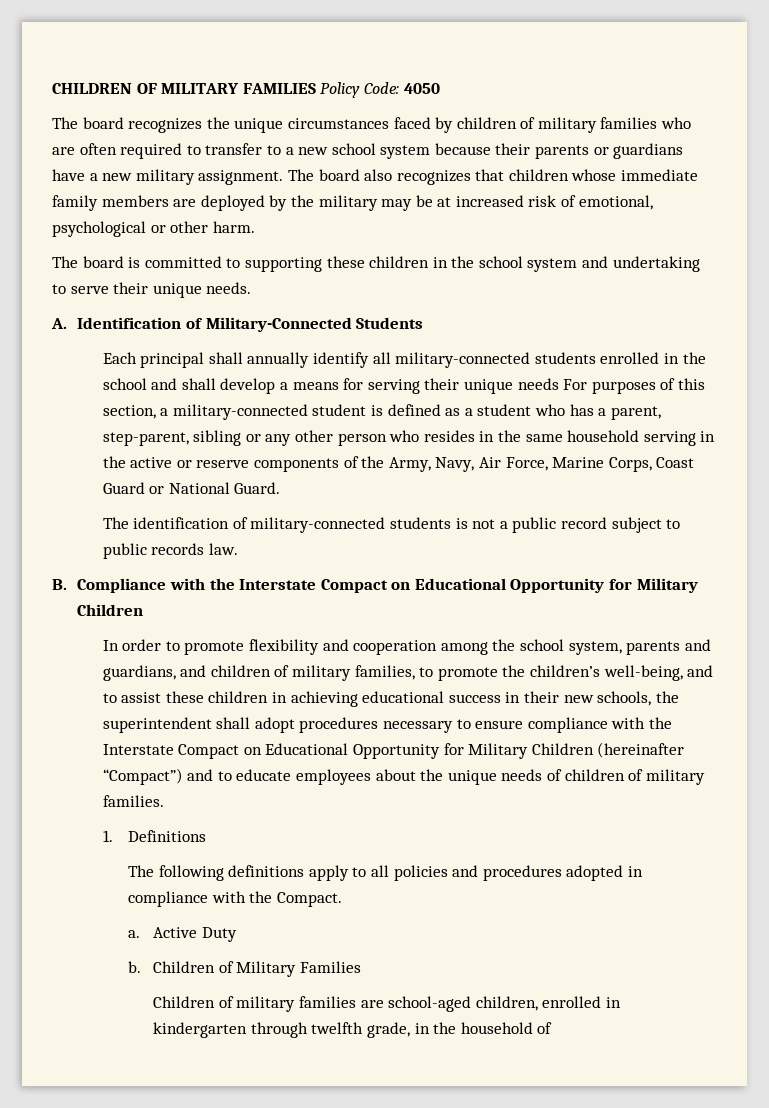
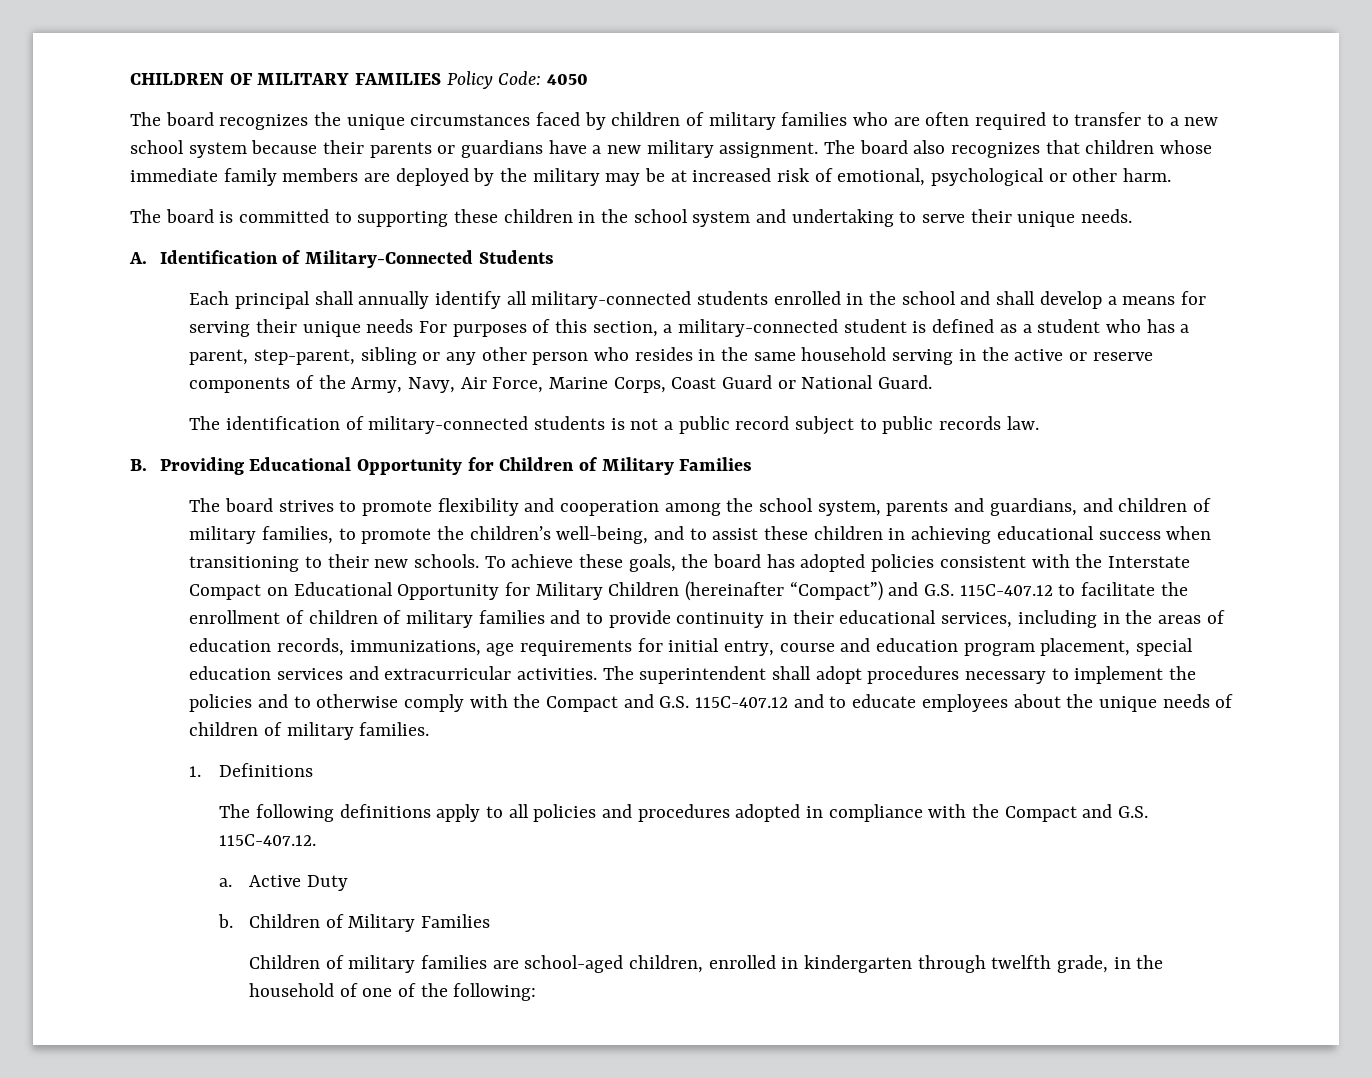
[77,578,698,593] [77,604,144,616] [102,639,162,651] Compliance with the Interstate Compact on Educational Opportunity for Military Children // In order -> [159,457,753,475] [189,498,334,512] Providing Educational Opportunity for Children of Military Families // The board strives
[505,691,679,706] [102,717,608,733] in their new schools, the superintendent shall adopt procedures necessary to ensure compliance -> [1166,526,1212,540] [189,554,1026,572] when transitioning to their new schools. To achieve these goals, the board has adopted policies consistent
(214, 775) none -> [924,582,1188,596] [189,610,1225,628] [189,638,1194,656] [189,666,1197,684] [189,694,824,712] G.S. 115C-407.12 to facilitate the enrollment of children of military families and to provide continuity in their educational services, including in the areas of education records, immunizations, age requirements for initial entry, course and education program placement, special education services and extracurricular activities. The superintendent shall adopt procedures necessary to implement the policies and to otherwise comply with the Compact and G.S. 115C-407.12 and
[276,892,342,907] Compact. -> [1004,804,1148,822] [219,834,317,846] Compact and G.S. 115C-407.12.
(553, 1028) none -> [362,983,537,1001] one of the following:

